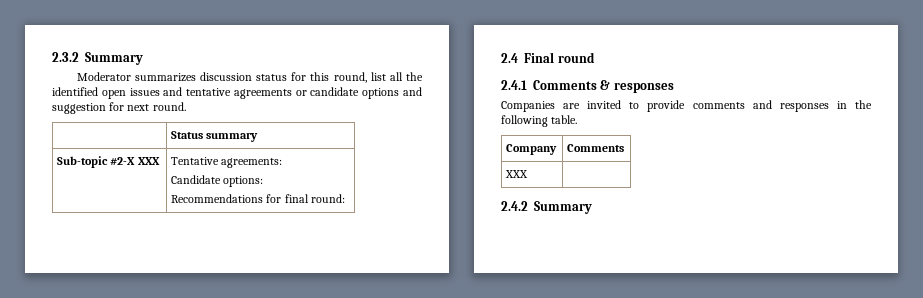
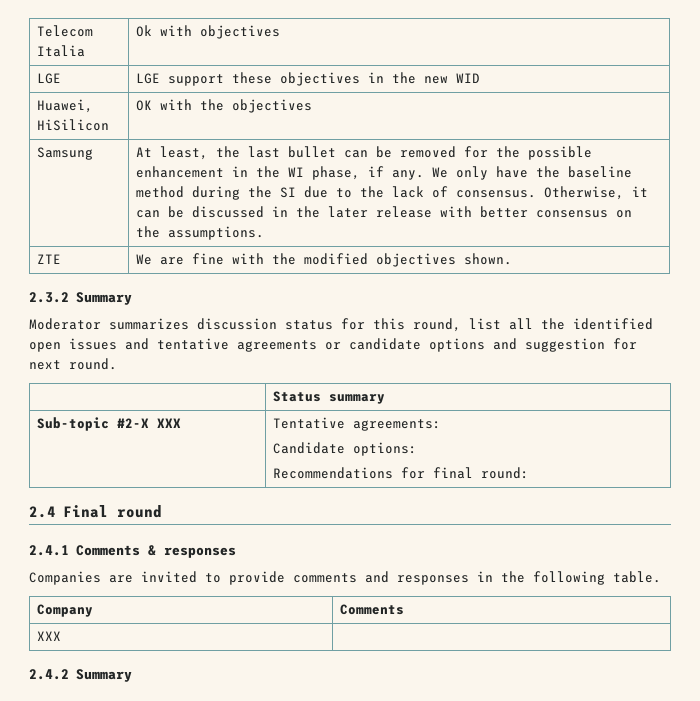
(52, 57) none -> [36,25,93,37] [36,45,85,57] [135,25,280,39] [36,73,61,84] [135,72,480,86] [36,99,93,113] [36,119,109,131] [135,99,312,113] [36,147,93,160] [135,146,592,160] [135,166,632,180] [135,186,648,200] [135,206,632,218] [135,226,264,240] [36,254,61,264] [135,253,512,267] Telecom Italia | Ok with objectives // LGE | LGE support these objectives in the new WID // Huawei, HiSilicon | OK with the objectives // Samsung | At least, the last bullet can be removed for the possible enhancement in the WI phase, if any. We only have the baseline method during the SI due to the lack of consensus. Otherwise, it can be discussed in the later release with better consensus on the assumptions. // ZTE | We are fine with the modified objectives shown. //

